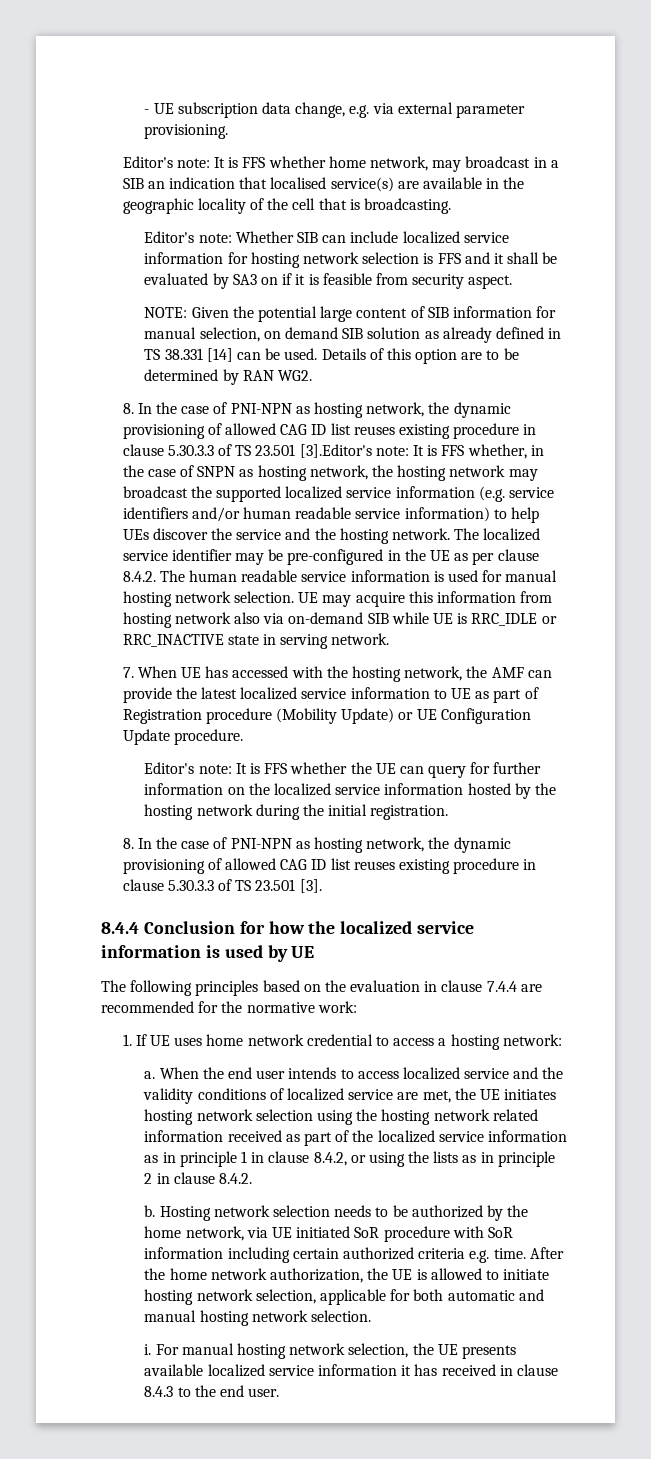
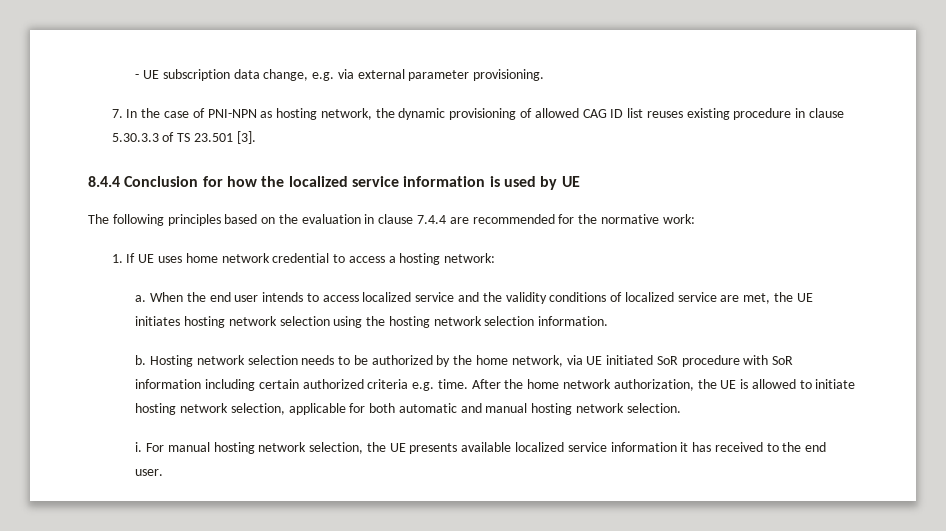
[122,156,559,172] [122,177,525,192] [122,198,452,214] [144,231,509,244] [144,252,558,268] [144,273,513,289] [144,306,557,322] [144,327,562,343] [144,348,519,364] [144,369,312,385] [122,402,511,418] [122,423,537,439] [122,444,544,459] [122,465,538,481] [122,486,555,502] [122,507,540,523] [122,528,541,544] [122,549,539,565] [122,570,558,582] [122,591,553,607] [122,612,557,628] [122,633,390,649] [122,666,552,682] [122,687,539,703] [122,708,531,724] [122,729,243,745] [144,762,542,778] [144,783,556,799] [144,804,449,820] [122,838,134,849] Editor's note: It is FFS whether home network, may broadcast in a SIB an indication that localised service(s) are available in the geographic locality of the cell that is broadcasting. // Editor's note: Whether SIB can include localized service information for hosting network selection is FFS and it shall be evaluated by SA3 on if it is feasible from security aspect. // NOTE: Given the potential large content of SIB information for manual selection, on demand SIB solution as already defined in TS 38.331 [14] can be used. Details of this option are to be determined by RAN WG2. // 8. In the case of PNI-NPN as hosting network, the dynamic provisioning of allowed CAG ID list reuses existing procedure in clause 5.30.3.3 of TS 23.501 [3].Editor's note: It is FFS whether, in the case of SNPN as hosting network, the hosting network may broadcast the supported localized service information (e.g. service identifiers and/or human readable service information) to help UEs discover the service and the hosting network. The localized service identifier may be pre-configured in the UE as per clause 8.4.2. The human readable service information is used for manual hosting network selection. UE may acquire this information from hosting network also via on-demand SIB while UE is RRC_IDLE or RRC_INACTIVE state in serving network. // 7. When UE has accessed with the hosting network, the AMF can provide the latest localized service information to UE as part of Registration procedure (Mobility Update) or UE Configuration Update procedure. // Editor's note: It is FFS whether the UE can query for further information on the localized service information hosted by the hosting network during the initial registration. // 8. -> [111,109,123,118] 7.
[492,1109,538,1121] [144,1130,567,1146] [144,1151,555,1167] [144,1172,252,1184] related information received as part of the localized service information as in principle 1 in clause 8.4.2, or using the lists as in principle 2 in clause 8.4.2. -> [484,316,609,326] selection information.
[499,1364,558,1376] [144,1386,174,1397] in clause 8.4.3 -> (763, 447) none

